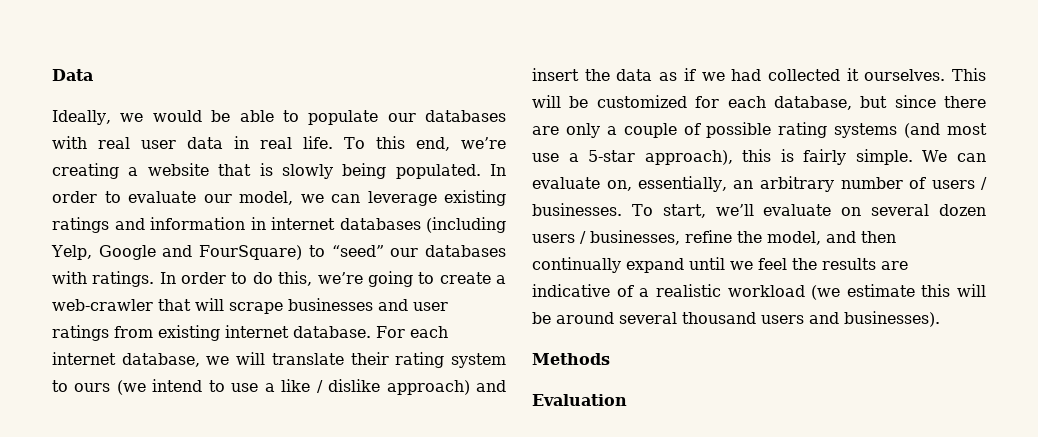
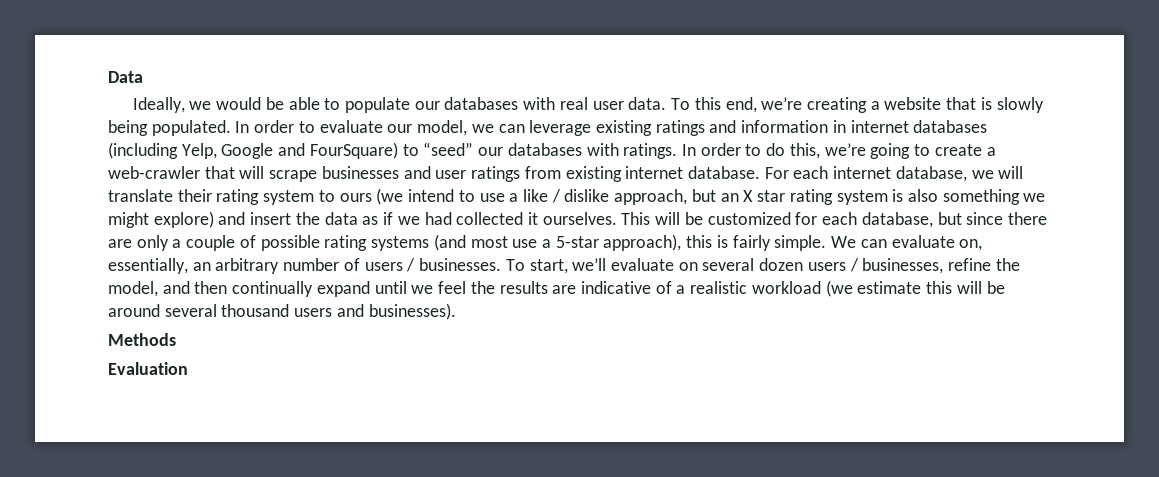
[187,136,334,149] data in real life. -> [628,97,667,110] data.
[386,380,470,395] approach) -> [614,189,1046,205] [108,211,214,228] approach, but an X star rating system is also something we might explore)

